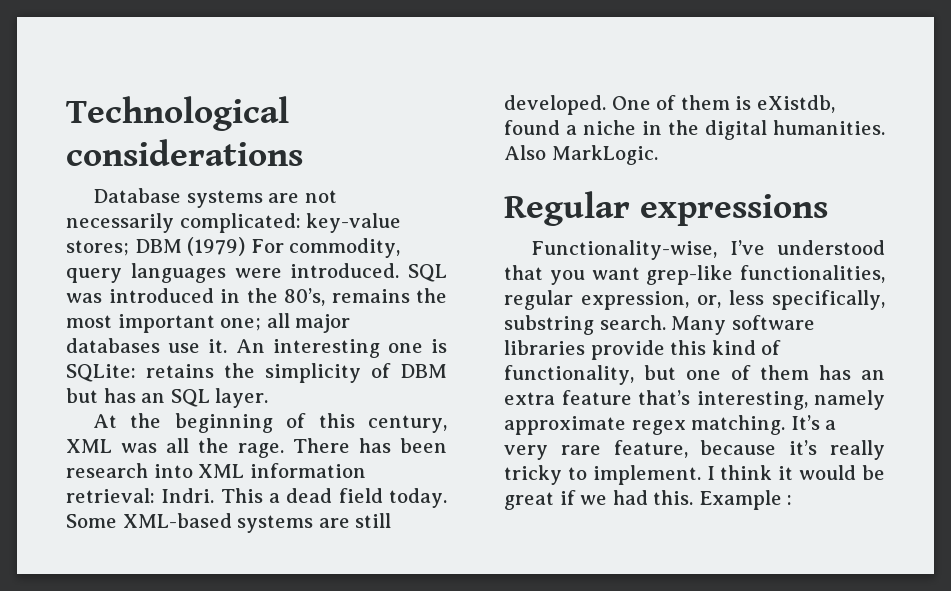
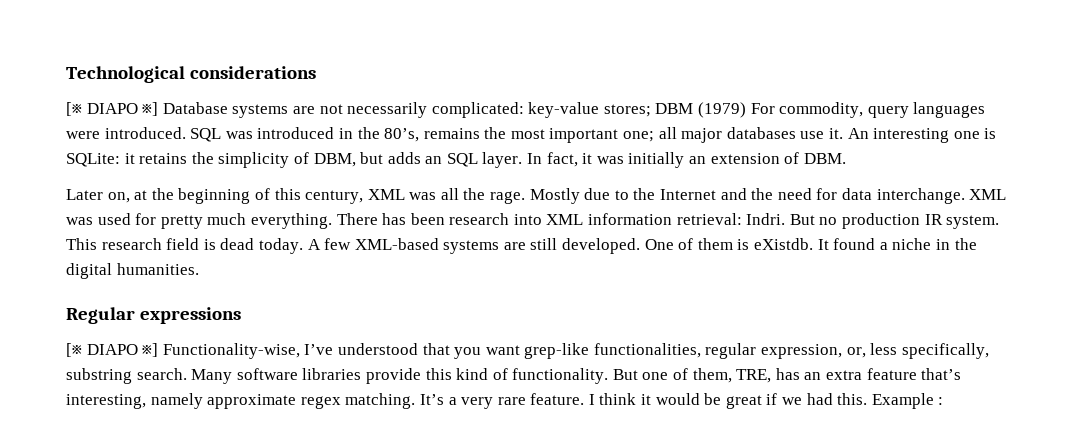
(303, 152) none -> [66,102,159,116] [※ DIAPO ※]
(136, 373) none -> [124,153,135,164] it
[400,364,447,378] [66,388,136,403] DBM but has -> [313,152,421,167] DBM, but adds
[93,414,118,428] // At -> [527,152,846,168] [66,189,148,203] In fact, it was initially an extension of DBM. // Later on, at
(284, 450) none -> [529,188,1007,204] [66,213,332,229] Mostly due to the Internet and the need for data interchange. XML was used for pretty much everything.
[220,488,448,508] [66,514,117,528] This a dead field today. Some -> [789,213,1000,229] [66,238,352,254] But no production IR system. This research field is dead today. A few
[756,95,835,113] eXistdb, -> [754,238,829,250] eXistdb. It
[504,145,658,165] Also MarkLogic. -> (199, 269) none
(828, 210) none -> [66,343,159,357] [※ DIAPO ※]
[504,365,809,385] functionality, but one of them -> [512,368,772,384] functionality. But one of them, TRE,
[613,440,885,460] [504,465,701,485] feature, because it’s really tricky to implement. -> [530,393,585,405] feature.

